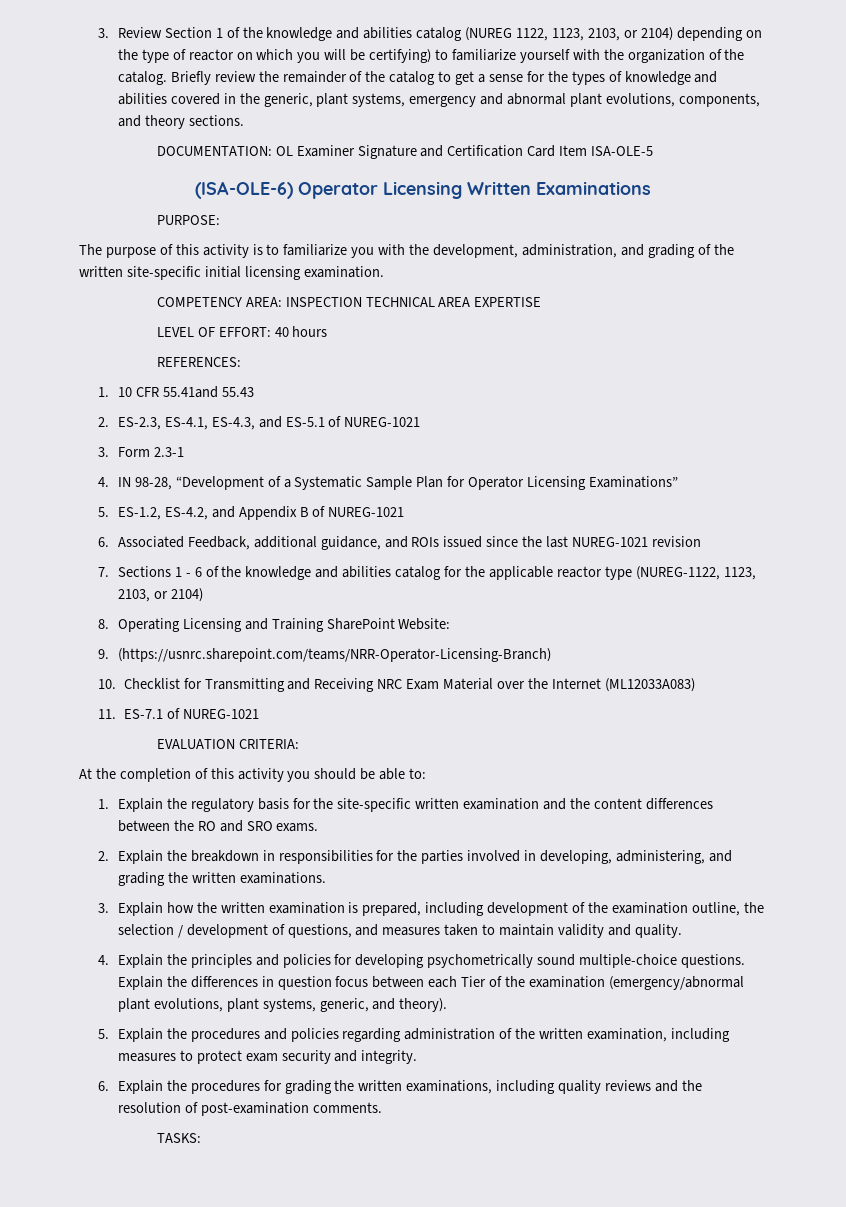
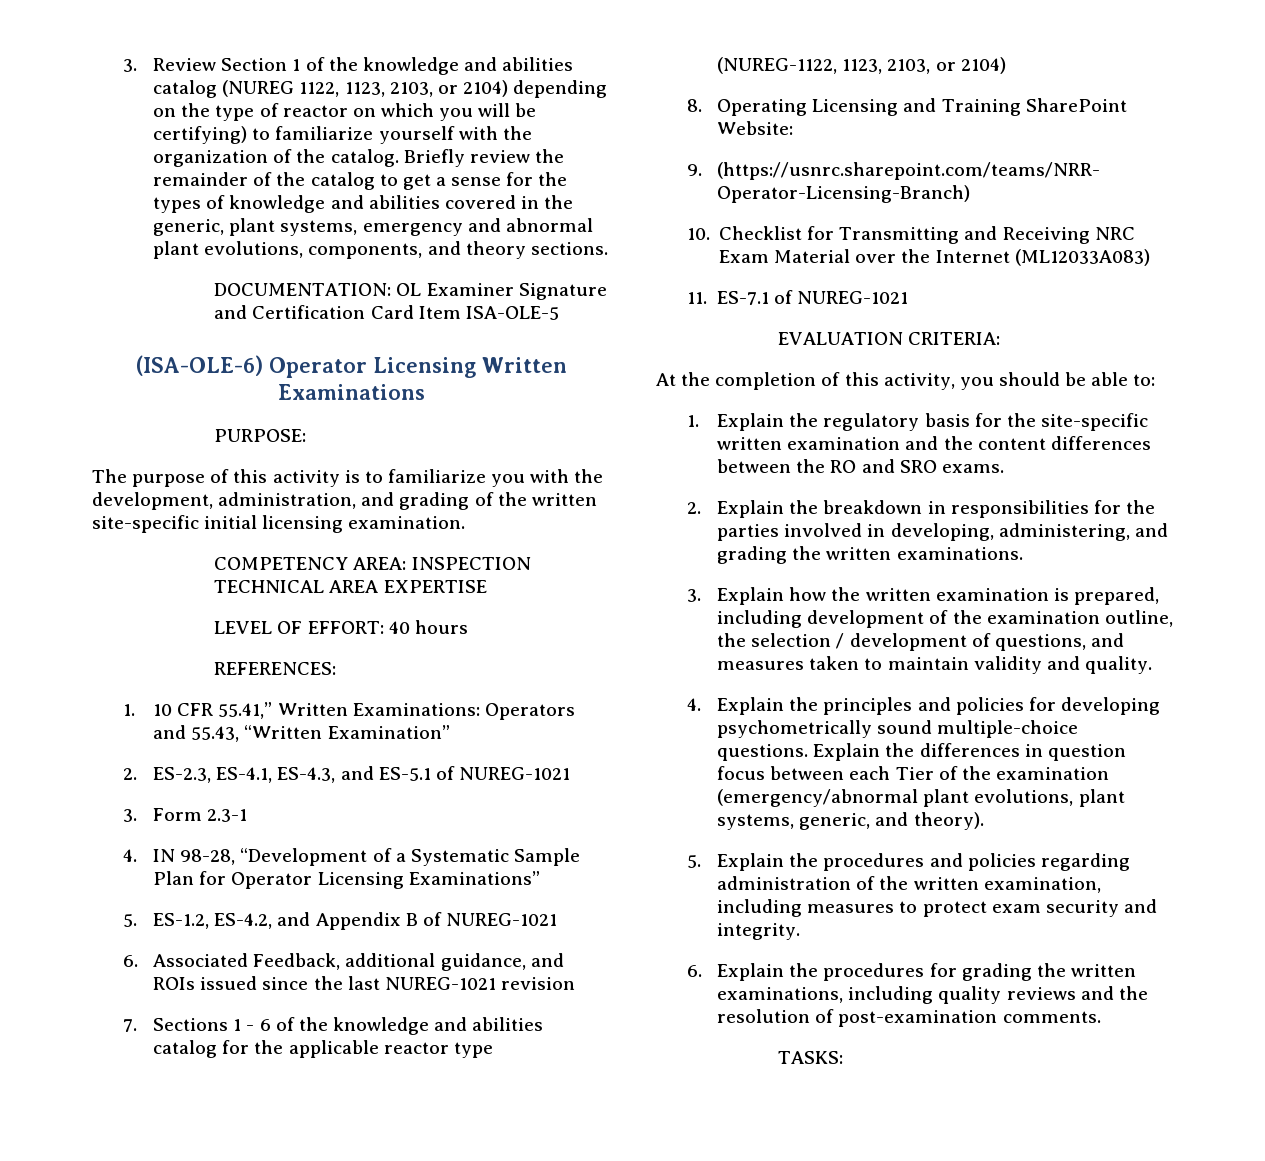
[162,386,254,398] 55.41and 55.43 -> [218,702,575,720] [153,725,450,742] 55.41,” Written Examinations: Operators and 55.43, “Written Examination”
[237,768,284,782] activity -> [883,373,955,390] activity,

